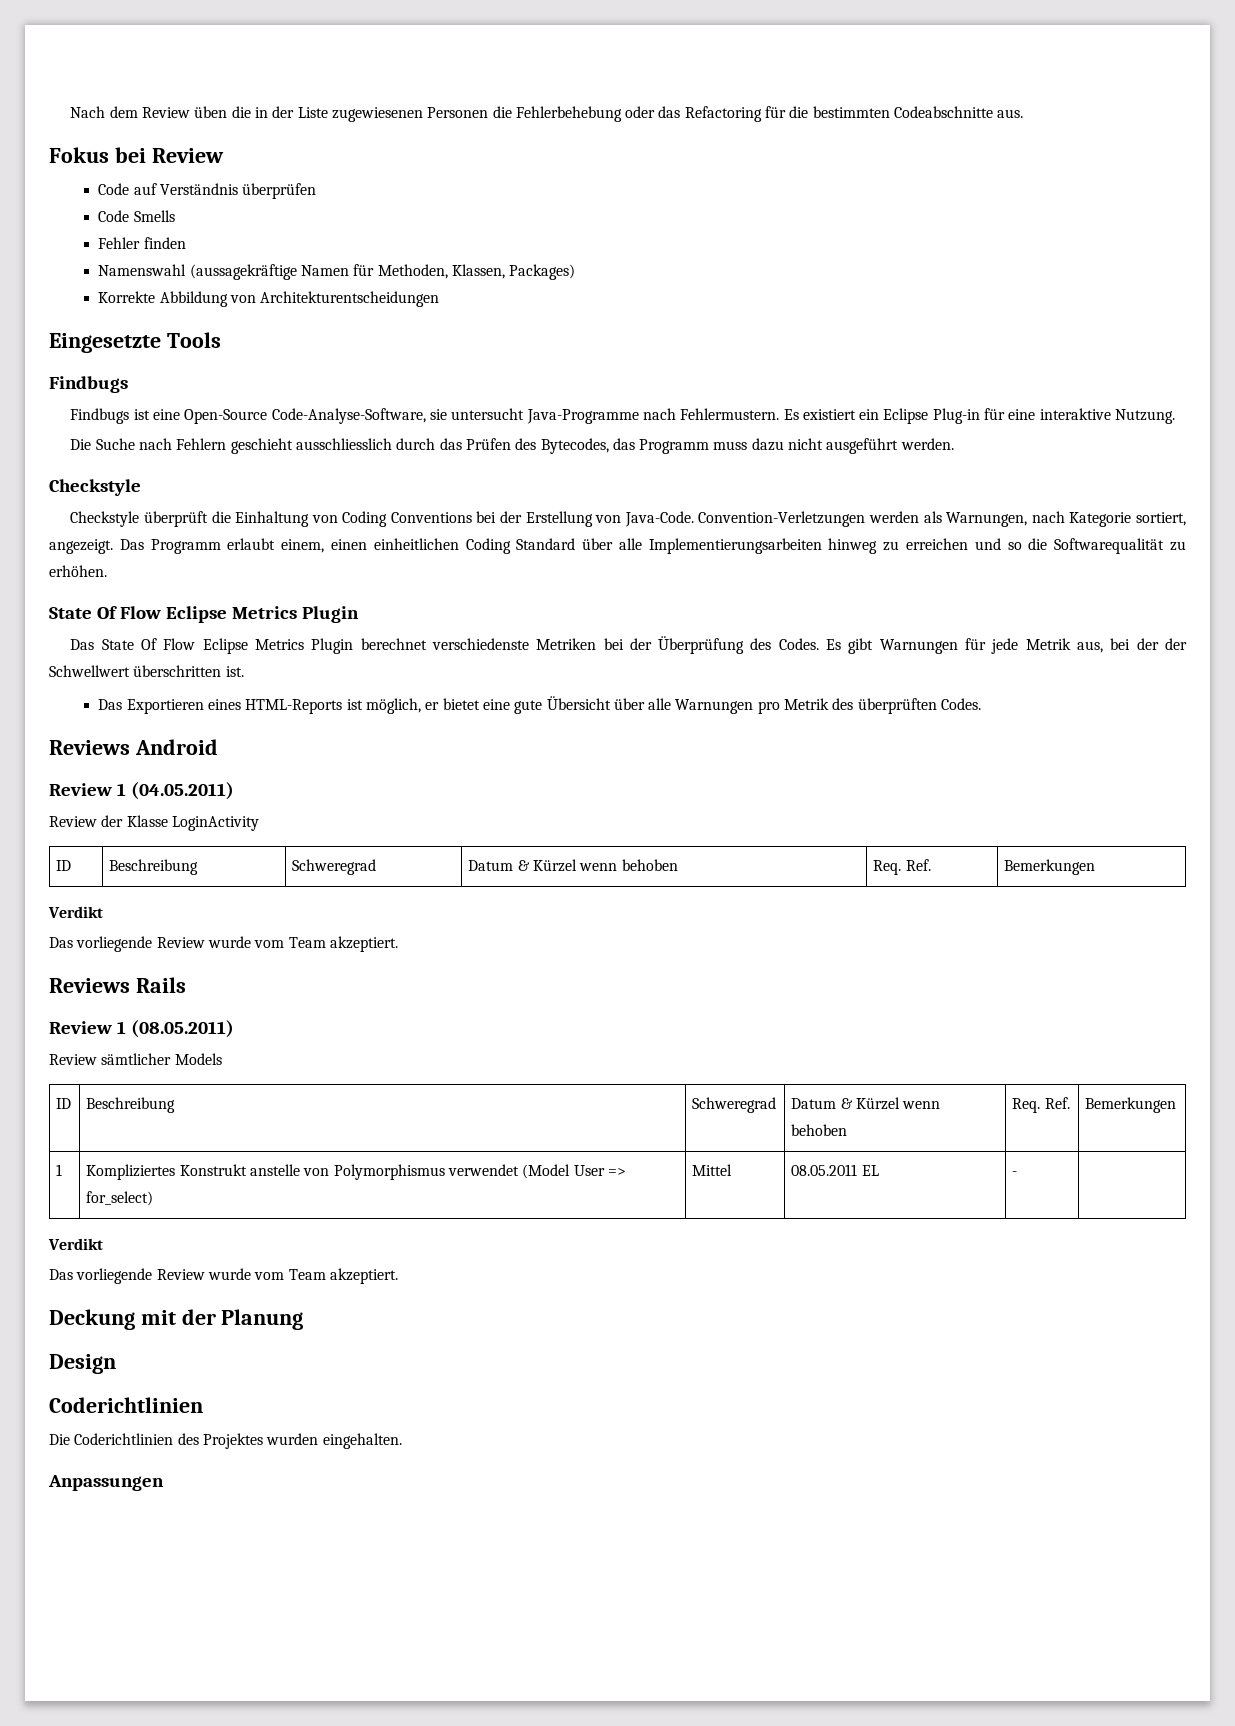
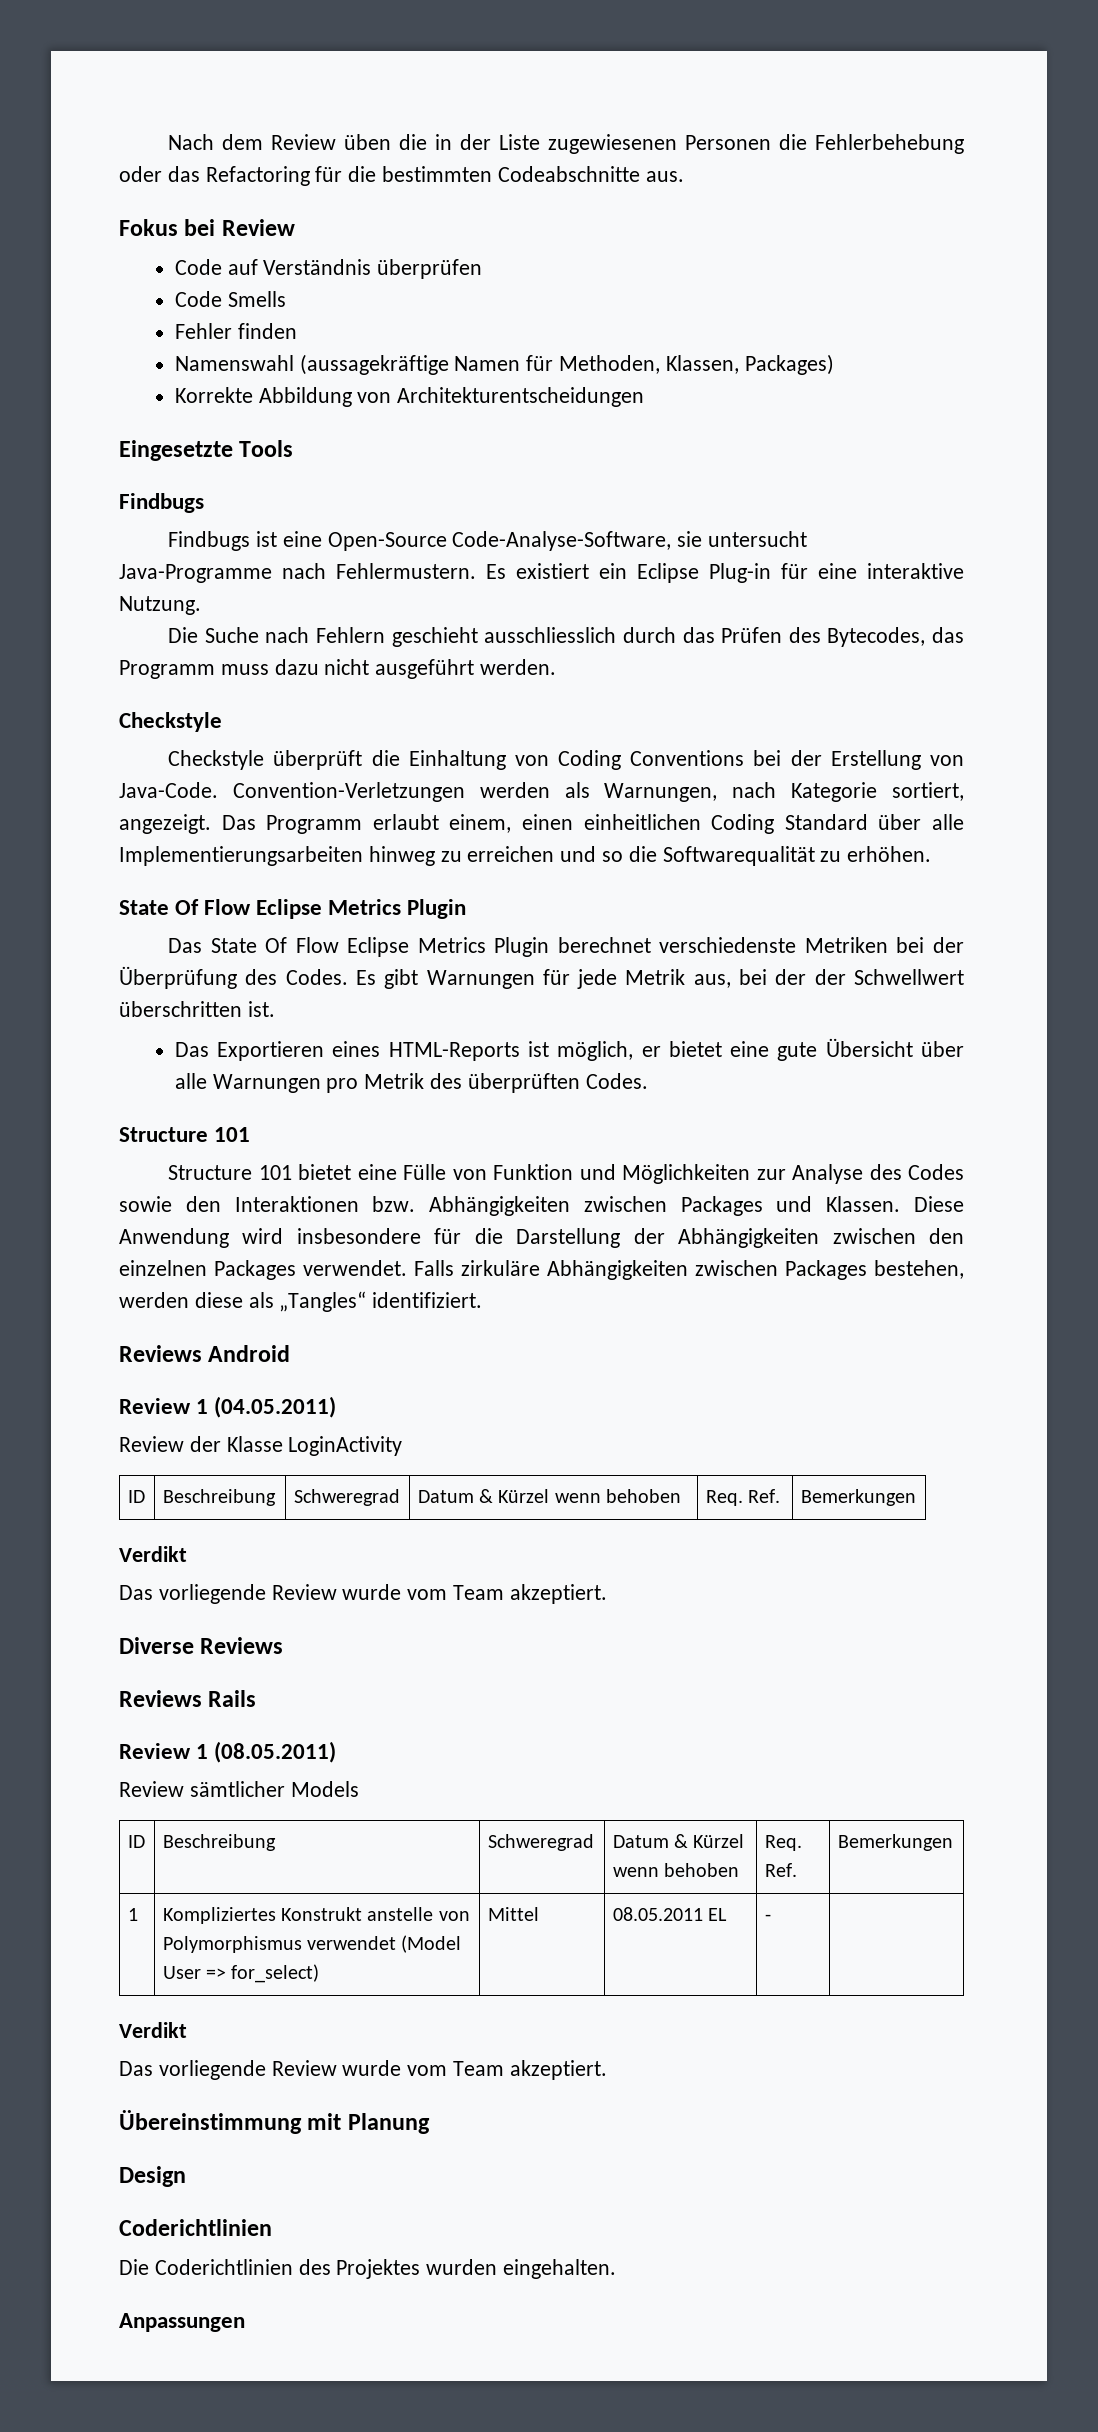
(982, 704) none -> [119,1127,251,1142] [168,1164,965,1184] [119,1196,965,1216] [119,1228,965,1248] [119,1260,964,1280] [119,1291,483,1312] // Structure 101 // Structure 101 bietet eine Fülle von Funktion und Möglichkeiten zur Analyse des Codes sowie den Interaktionen bzw. Abhängigkeiten zwischen Packages und Klassen. Diese Anwendung wird insbesondere für die Darstellung der Abhängigkeiten zwischen den einzelnen Packages verwendet. Falls zirkuläre Abhängigkeiten zwischen Packages bestehen, werden diese als „Tangles“ identifiziert.
(398, 944) none -> [119,1637,284,1654] // Diverse Reviews
[49,1309,216,1330] Deckung mit der -> [119,2110,342,2134] Übereinstimmung mit

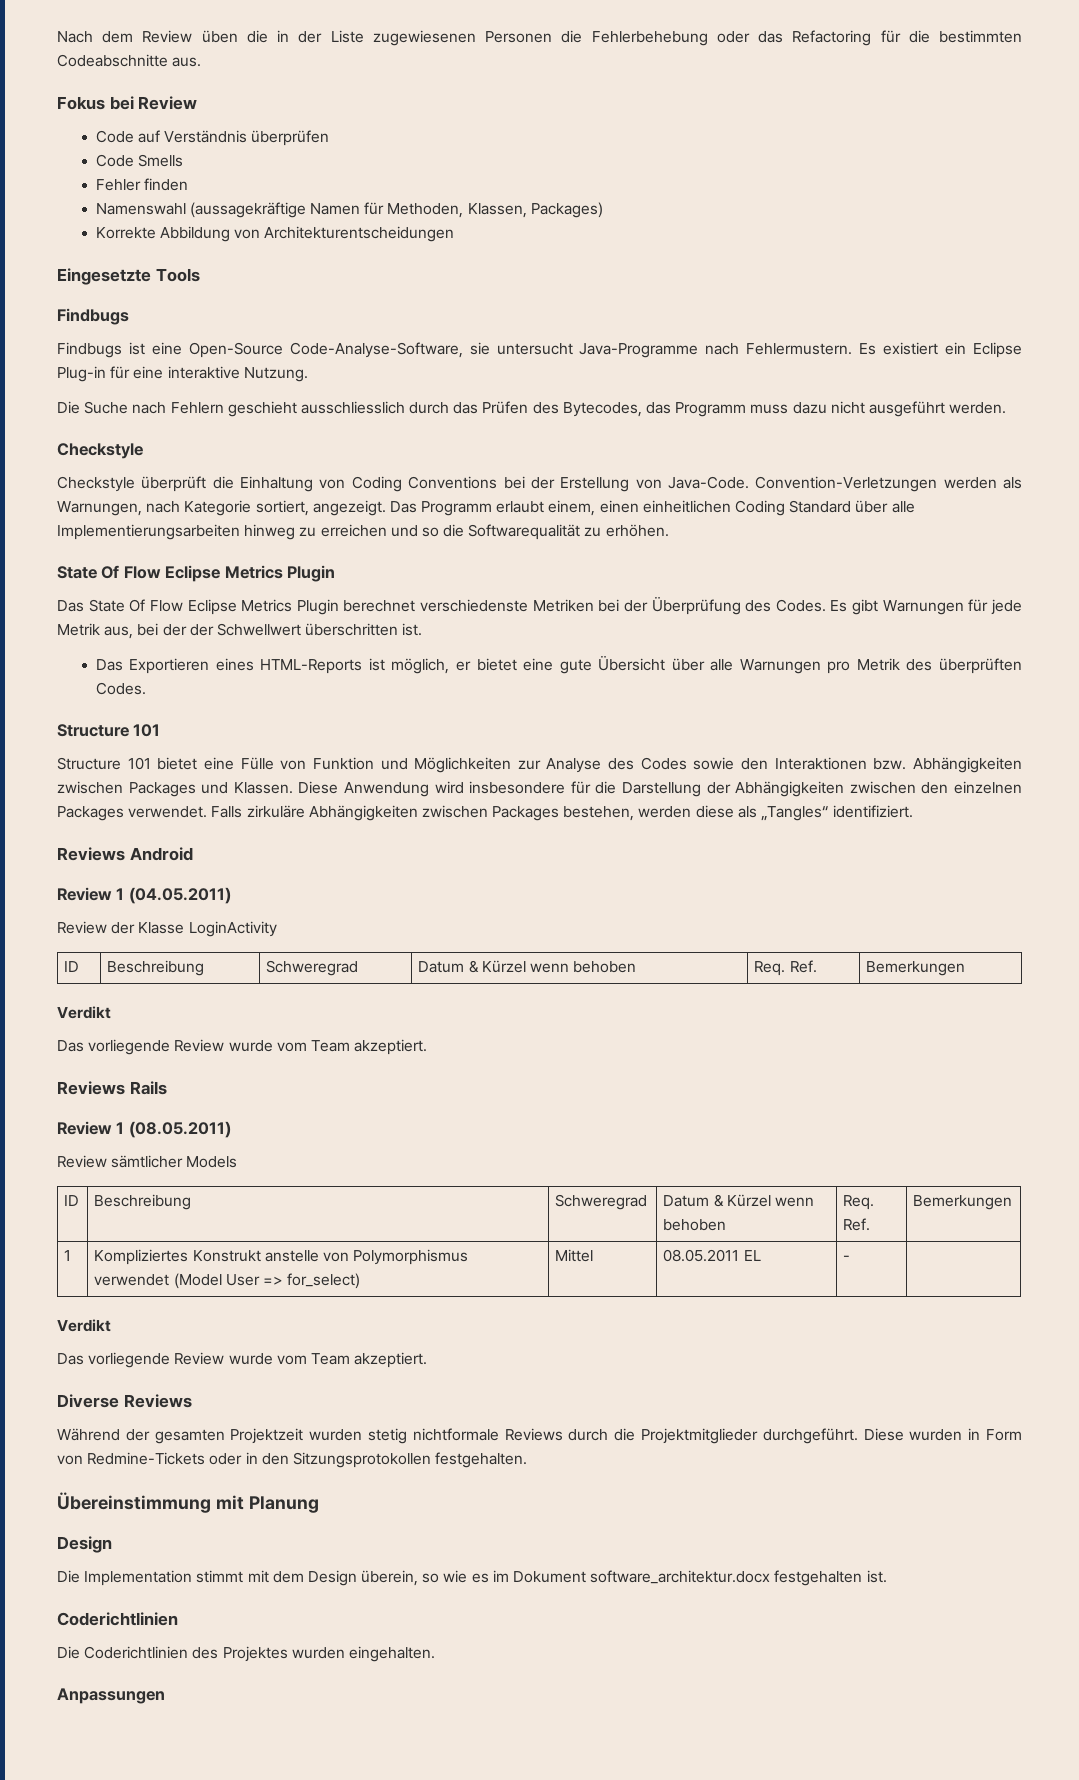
[119,1637,284,1654] // Diverse Reviews -> (428, 1047) none
[119,2110,430,2134] [119,2166,186,2187] Übereinstimmung mit Planung // Design -> [57,1394,192,1408] [57,1428,1022,1444] [57,1452,528,1468] [57,1492,319,1513] [57,1536,112,1553] [57,1570,887,1586] Diverse Reviews // Während der gesamten Projektzeit wurden stetig nichtformale Reviews durch die Projektmitglieder durchgeführt. Diese wurden in Form von Redmine-Tickets oder in den Sitzungsprotokollen festgehalten. // Übereinstimmung mit Planung // Design // Die Implementation stimmt mit dem Design überein, so wie es im Dokument software_architektur.docx festgehalten ist.

